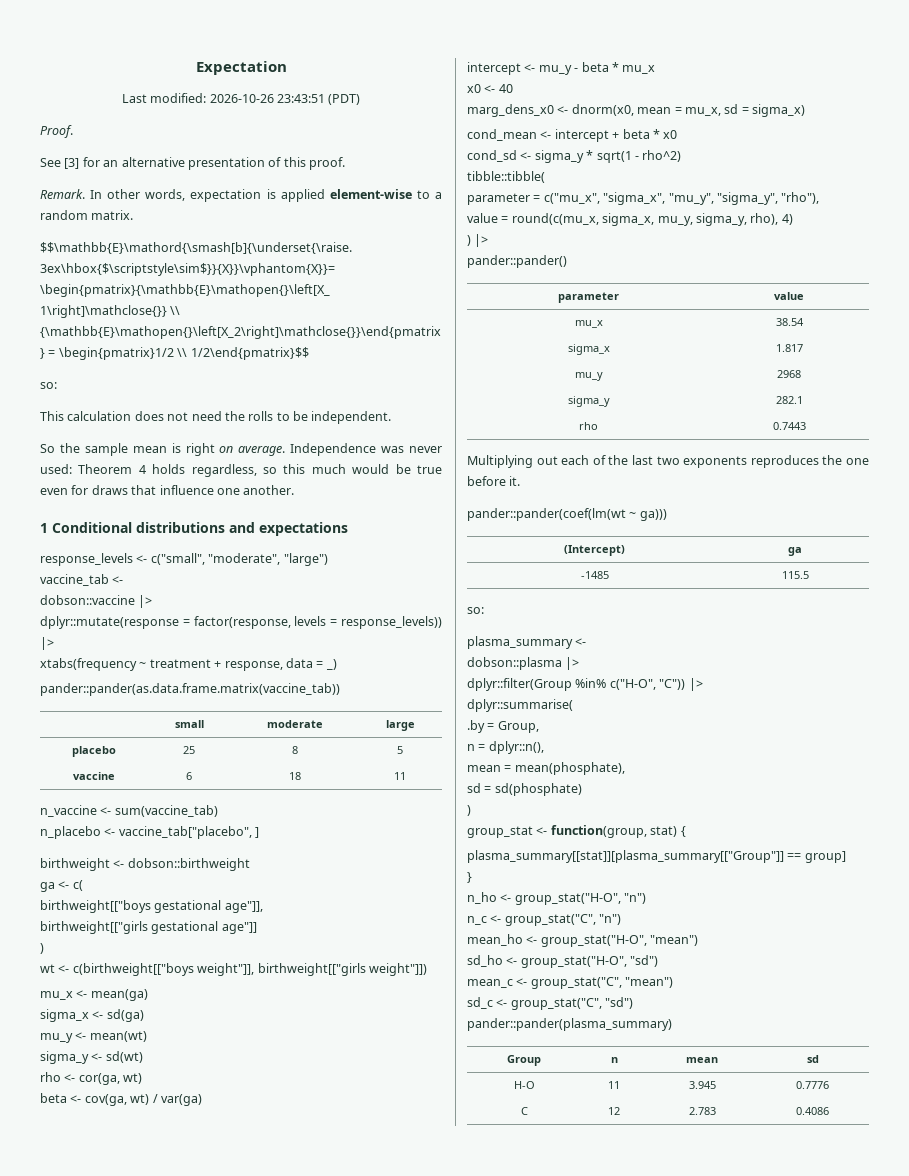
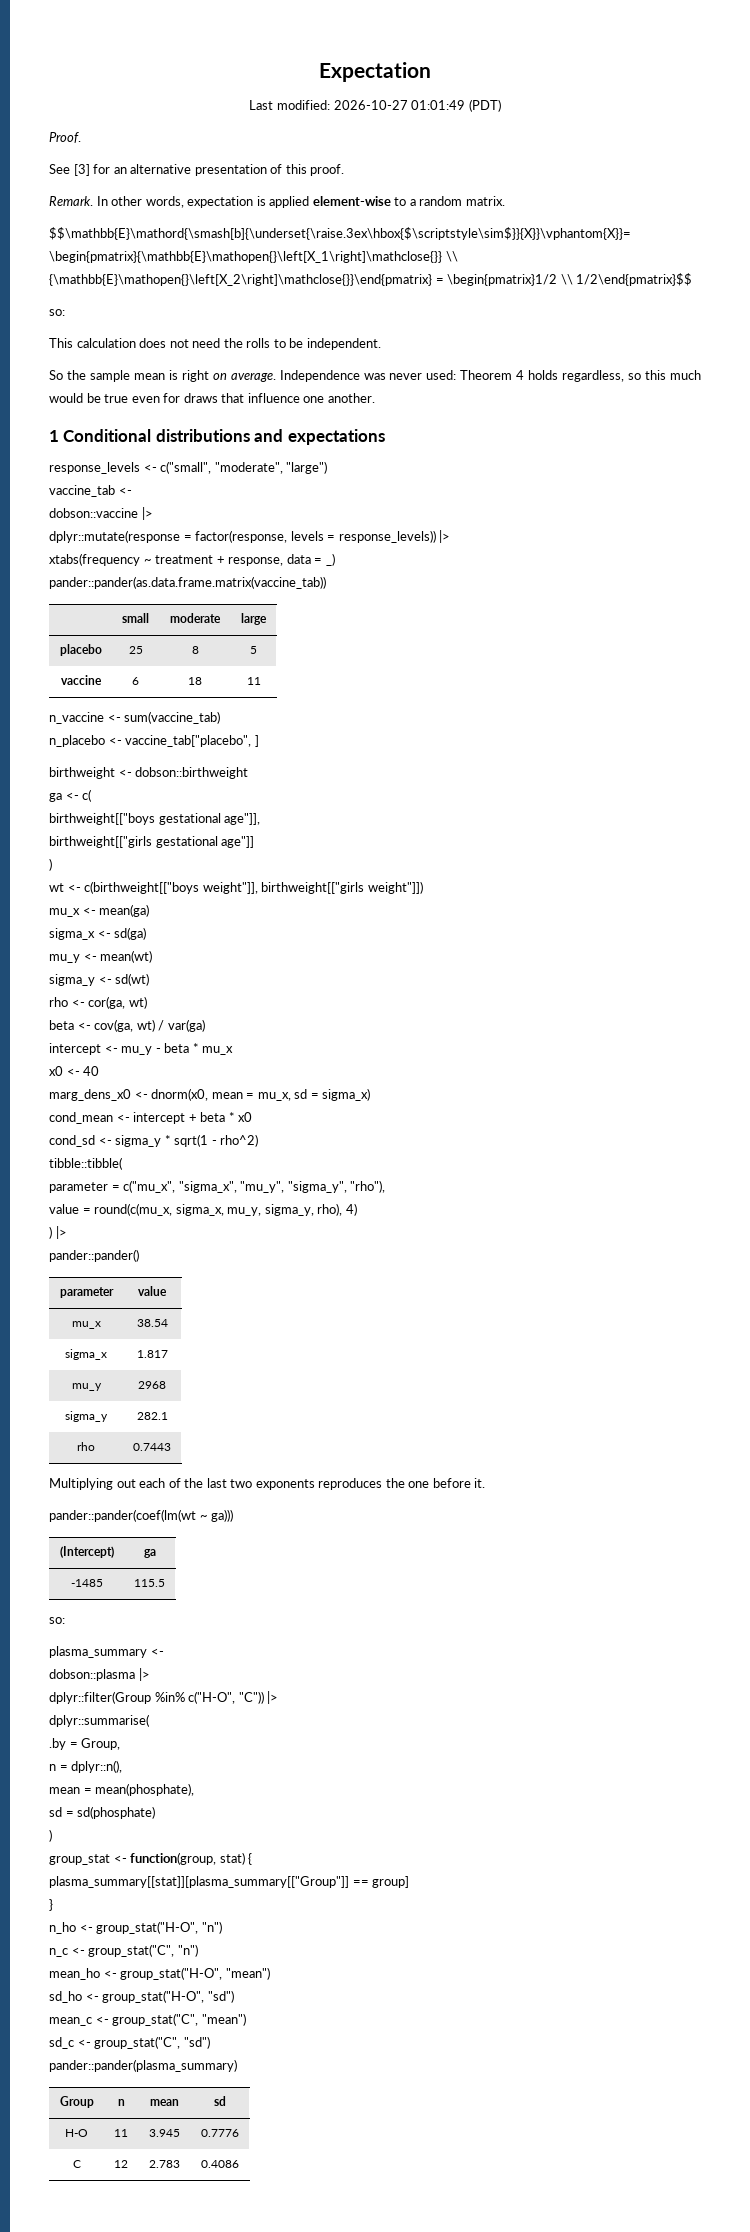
[209,94,325,103] 2026-10-26 23:43:51 -> [333,100,466,110] 2026-10-27 01:01:49

